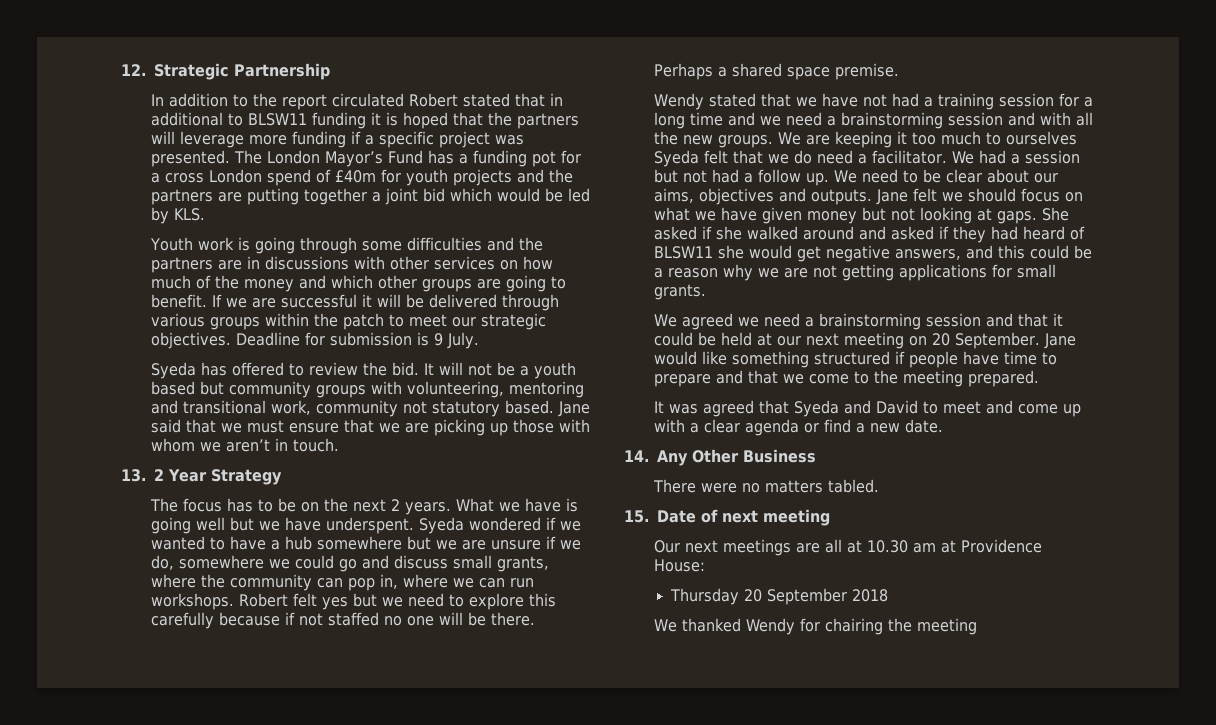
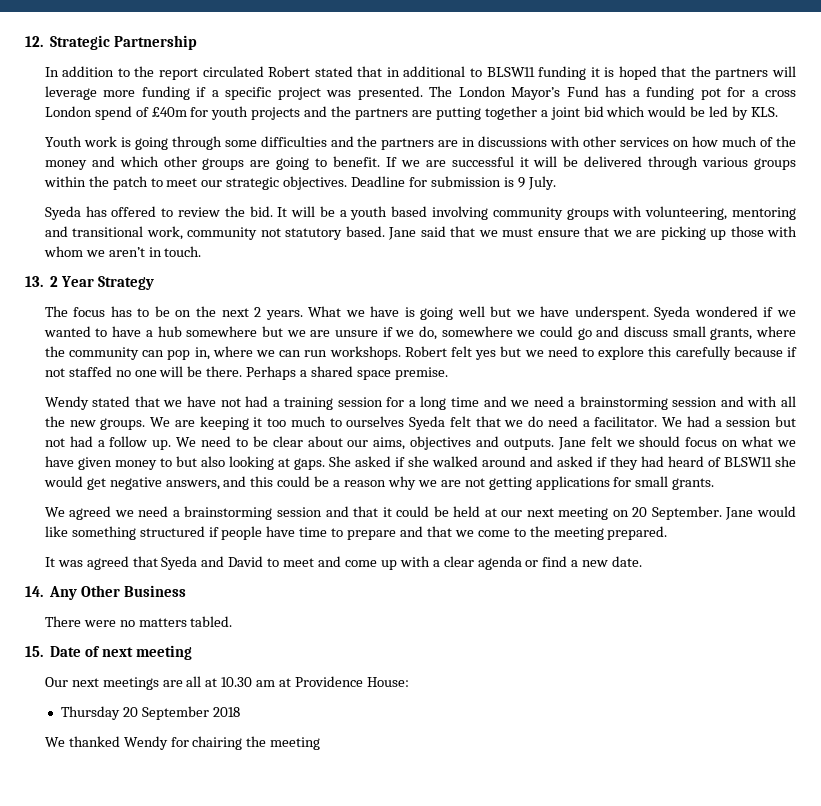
[467,363,492,376] not -> (316, 211) none
[199,381,224,395] but -> [432,206,489,220] involving
[861,207,915,221] but not -> [159,456,225,467] to but also

